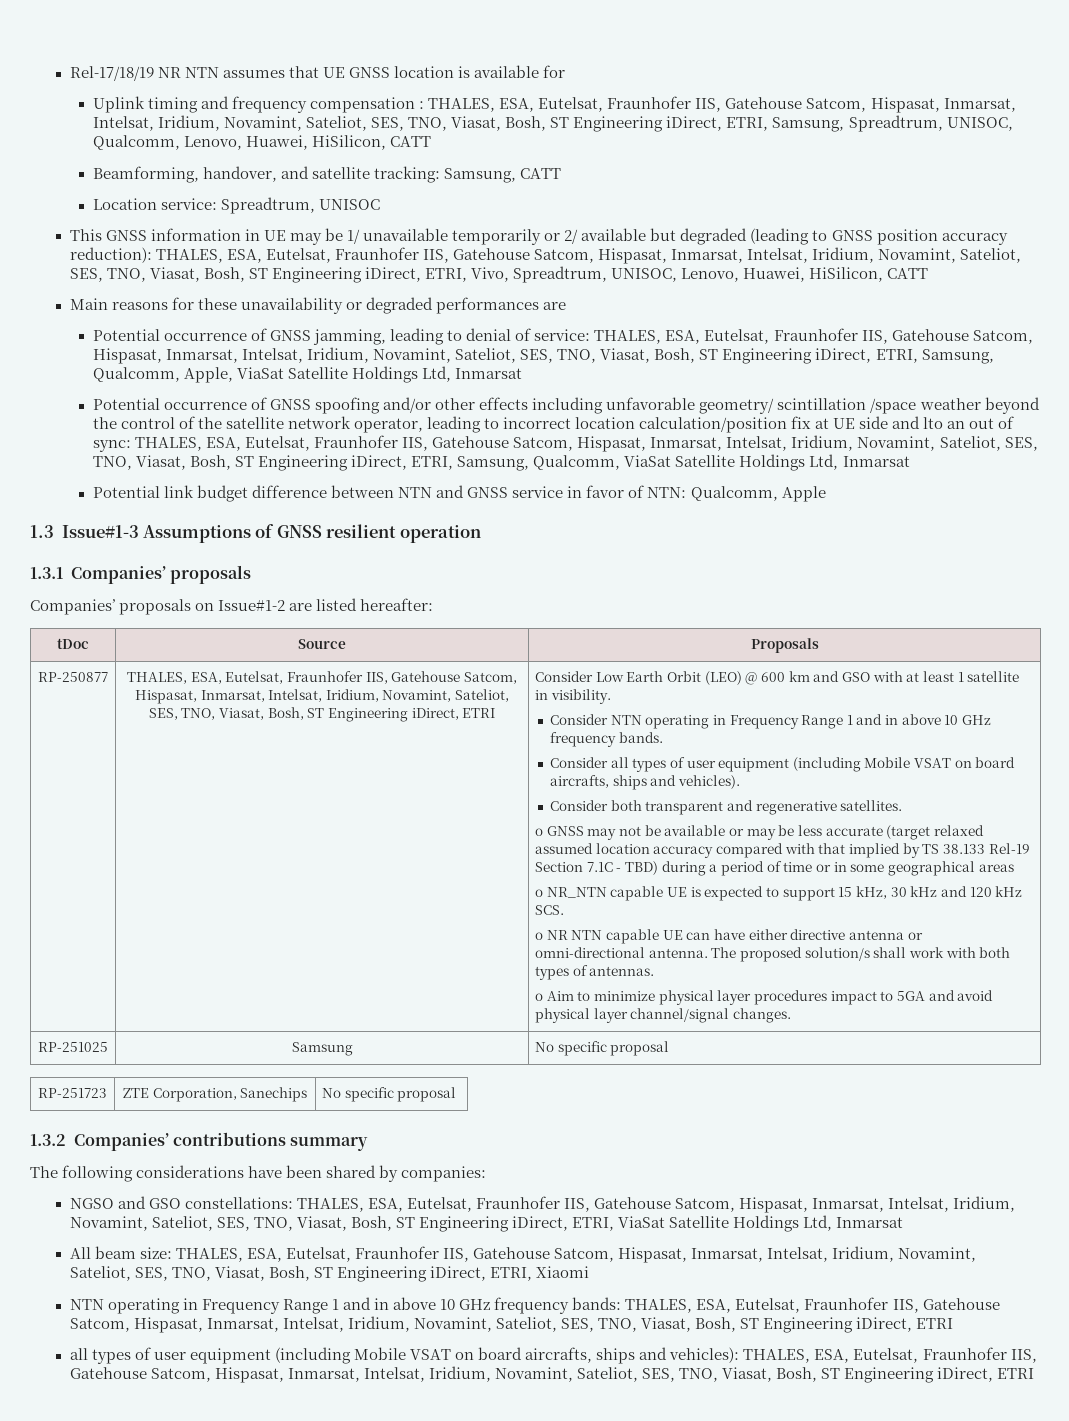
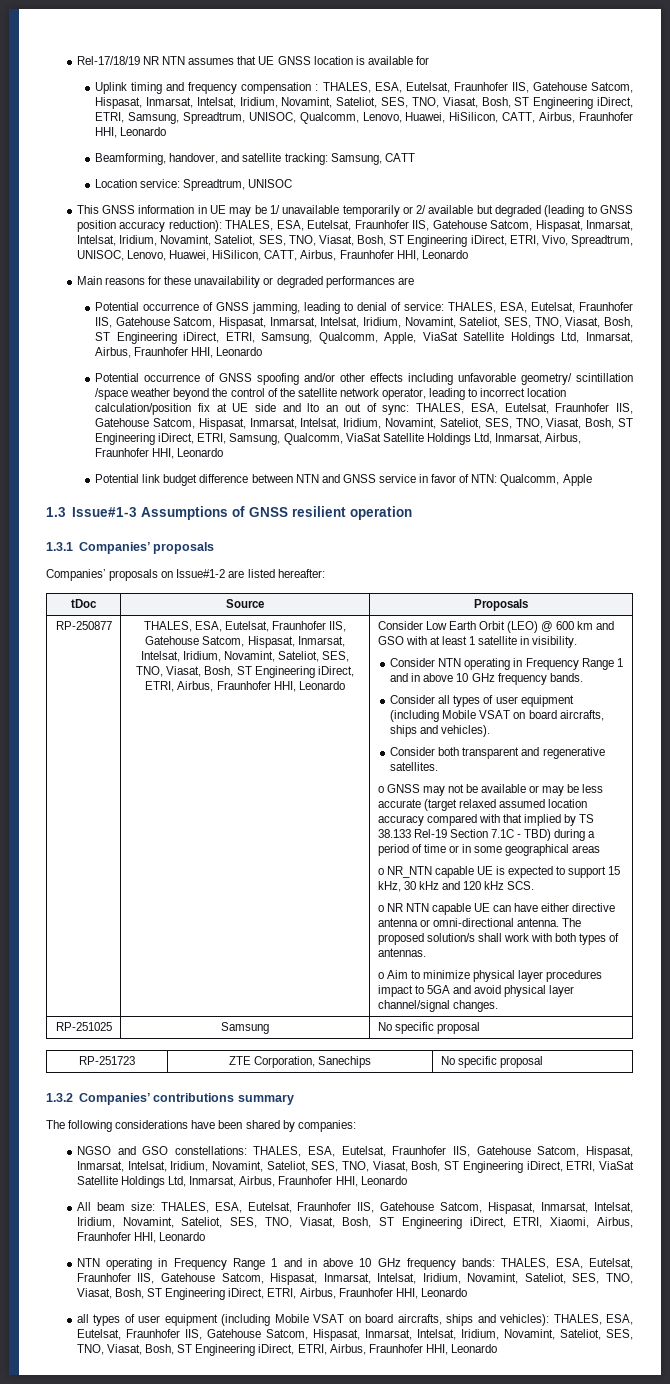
[390,136,432,147] CATT -> [502,112,633,123] [95,127,167,138] CATT, Airbus, Fraunhofer HHI, Leonardo
[887,268,929,279] CATT -> [264,250,468,261] CATT, Airbus, Fraunhofer HHI, Leonardo
[455,368,523,379] Inmarsat -> [586,332,633,343] [95,347,263,358] Inmarsat, Airbus, Fraunhofer HHI, Leonardo
[842,456,910,467] Inmarsat -> [495,433,582,444] [95,448,224,459] Inmarsat, Airbus, Fraunhofer HHI, Leonardo
[462,708,496,718] ETRI -> [145,681,345,692] ETRI, Airbus, Fraunhofer HHI, Leonardo
[836,1217,904,1228] Inmarsat -> [189,1176,407,1187] Inmarsat, Airbus, Fraunhofer HHI, Leonardo
[536,1266,590,1278] Xiaomi -> [550,1217,633,1228] [76,1232,206,1243] Xiaomi, Airbus, Fraunhofer HHI, Leonardo
[916,1318,954,1329] ETRI -> [267,1288,467,1299] ETRI, Airbus, Fraunhofer HHI, Leonardo
[997,1368,1035,1379] ETRI -> [297,1344,497,1355] ETRI, Airbus, Fraunhofer HHI, Leonardo

